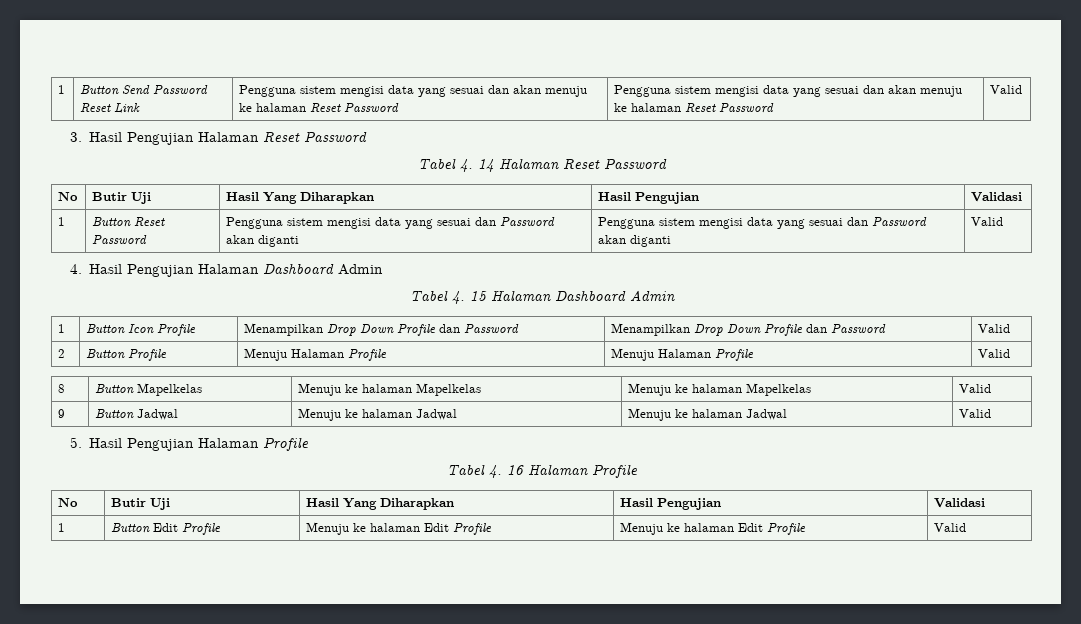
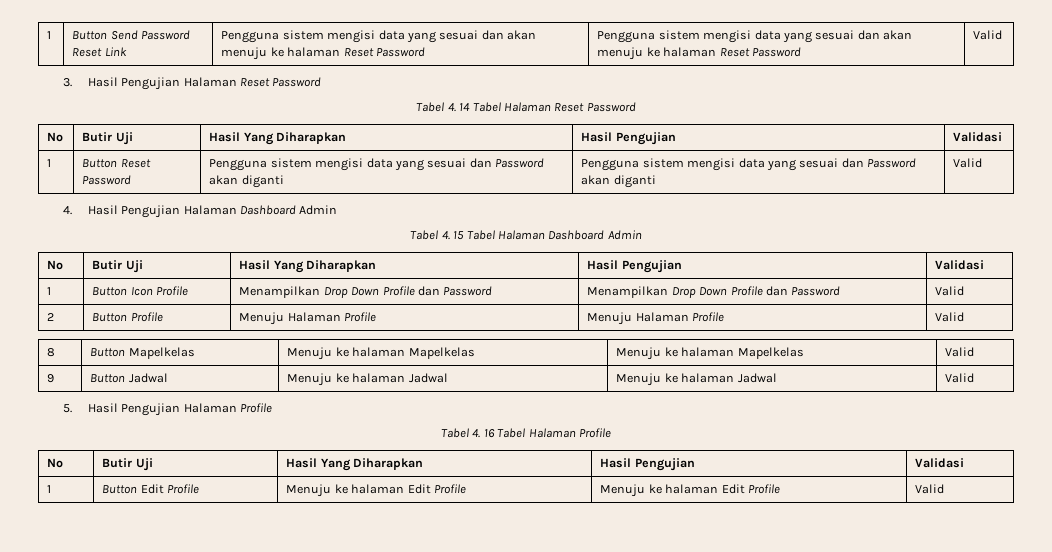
(494, 165) none -> [472,102,501,112] Tabel
[490,290,675,302] Halaman Dashboard Admin -> [466,230,642,240] [47,260,64,270] [92,260,143,273] [239,260,377,273] [587,260,682,273] [935,260,985,270] Tabel Halaman Dashboard Admin // No | Butir Uji | Hasil Yang Diharapkan | Hasil Pengujian | Validasi
(524, 470) none -> [497,428,526,438] Tabel

